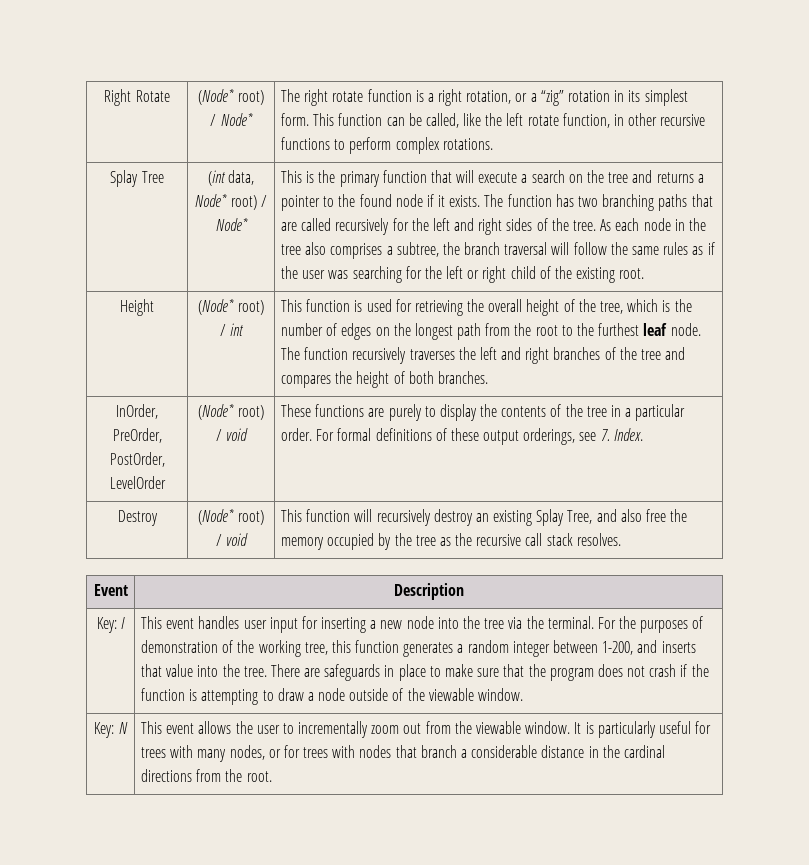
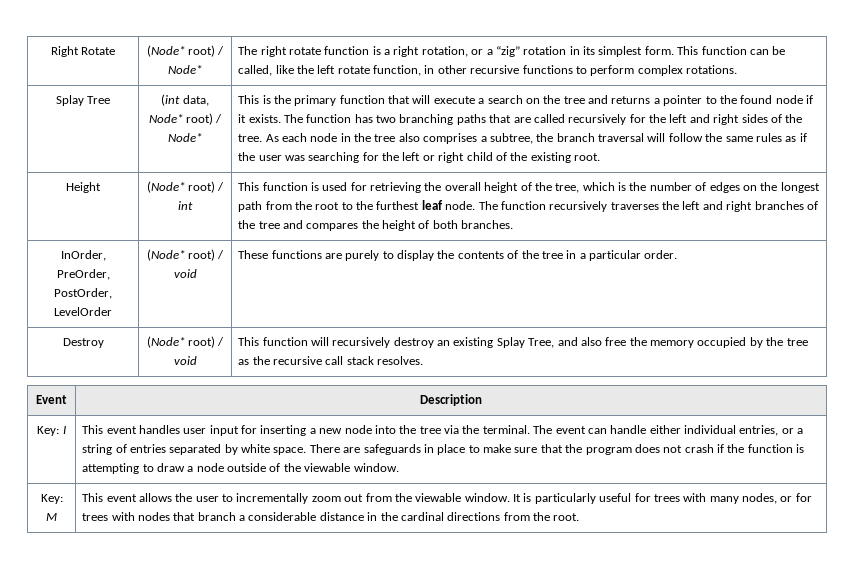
[316,428,643,445] For formal definitions of these output orderings, see 7. Index. -> (678, 254) none
[597,616,704,633] [140,640,696,657] [140,664,267,677] For the purposes of demonstration of the working tree, this function generates a random integer between 1-200, and inserts that value into the tree. -> [533,425,804,436] [82,444,307,455] The event can handle either individual entries, or a string of entries separated by white space.
[118,722,128,734] N -> [46,513,57,521] M

